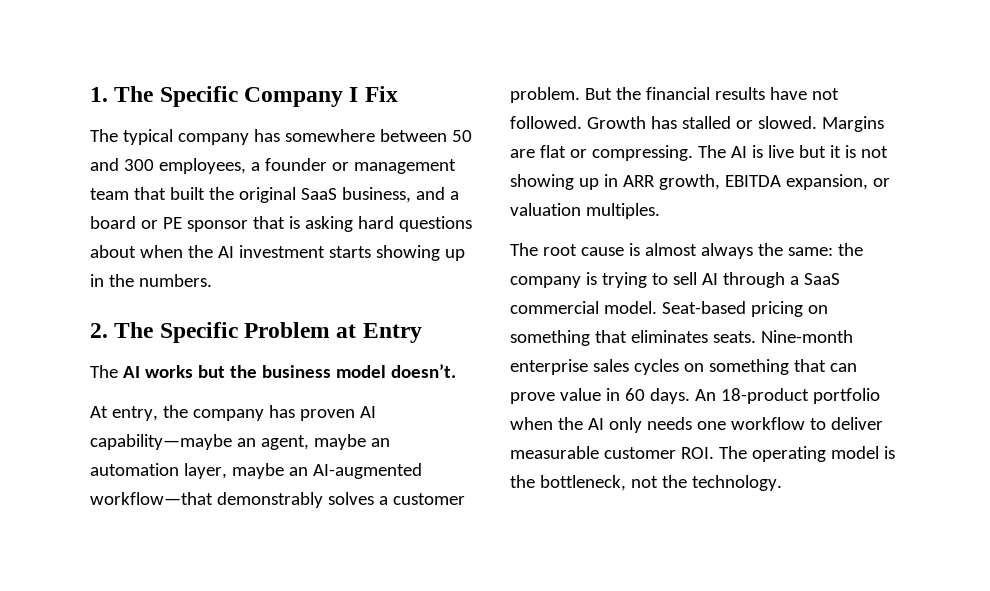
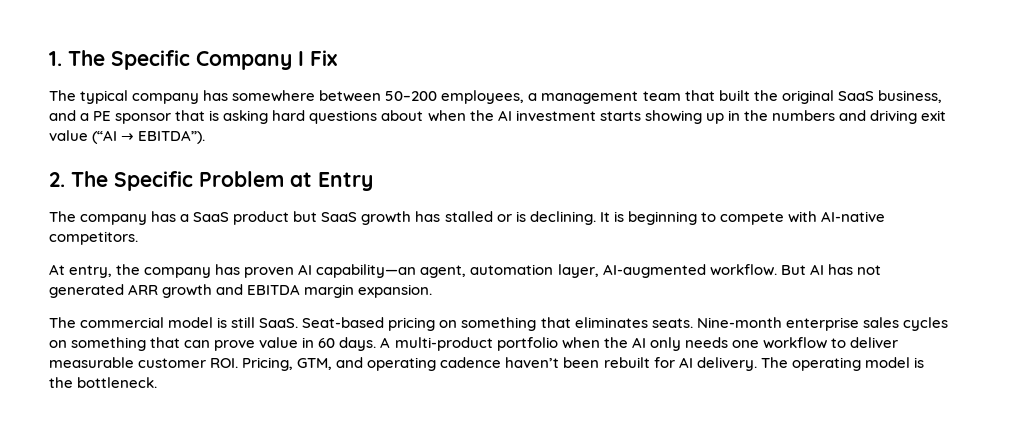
[451,130,472,142] [90,158,349,174] 50 and 300 employees, a founder or -> [385,90,538,104] 50–200 employees, a
[90,216,158,229] board or -> (90, 117) none
[138,274,212,287] numbers. -> [771,110,947,124] [49,130,206,144] numbers and driving exit value (“AI → EBITDA”).
[122,364,456,378] AI works but the business model doesn’t. -> [80,211,885,225] [49,231,138,245] company has a SaaS product but SaaS growth has stalled or is declining. It is beginning to compete with AI-native competitors.
[90,434,390,450] [90,463,422,479] [90,492,465,508] [510,87,839,103] [510,116,884,132] [510,145,888,161] [510,174,890,190] [510,203,660,219] [510,243,863,259] [510,272,840,288] [510,301,657,314] capability—maybe an agent, maybe an automation layer, maybe an AI-augmented workflow—that demonstrably solves a customer problem. But the financial results have not followed. Growth has stalled or slowed. Margins are flat or compressing. The AI is live but it is not showing up in ARR growth, EBITDA expansion, or valuation multiples. // The root cause is almost always the same: the company is trying to sell AI through a SaaS commercial model. -> [316,264,881,278] [49,284,433,298] [49,317,299,328] capability—an agent, automation layer, AI-augmented workflow. But AI has not generated ARR growth and EBITDA margin expansion. // The commercial model is still SaaS.
[694,388,809,404] An 18-product -> [380,337,493,351] A multi-product
(714, 453) none -> [242,357,757,371] Pricing, GTM, and operating cadence haven’t been rebuilt for AI delivery.
[539,475,782,491] bottleneck, not the technology. -> [77,377,158,388] bottleneck.

